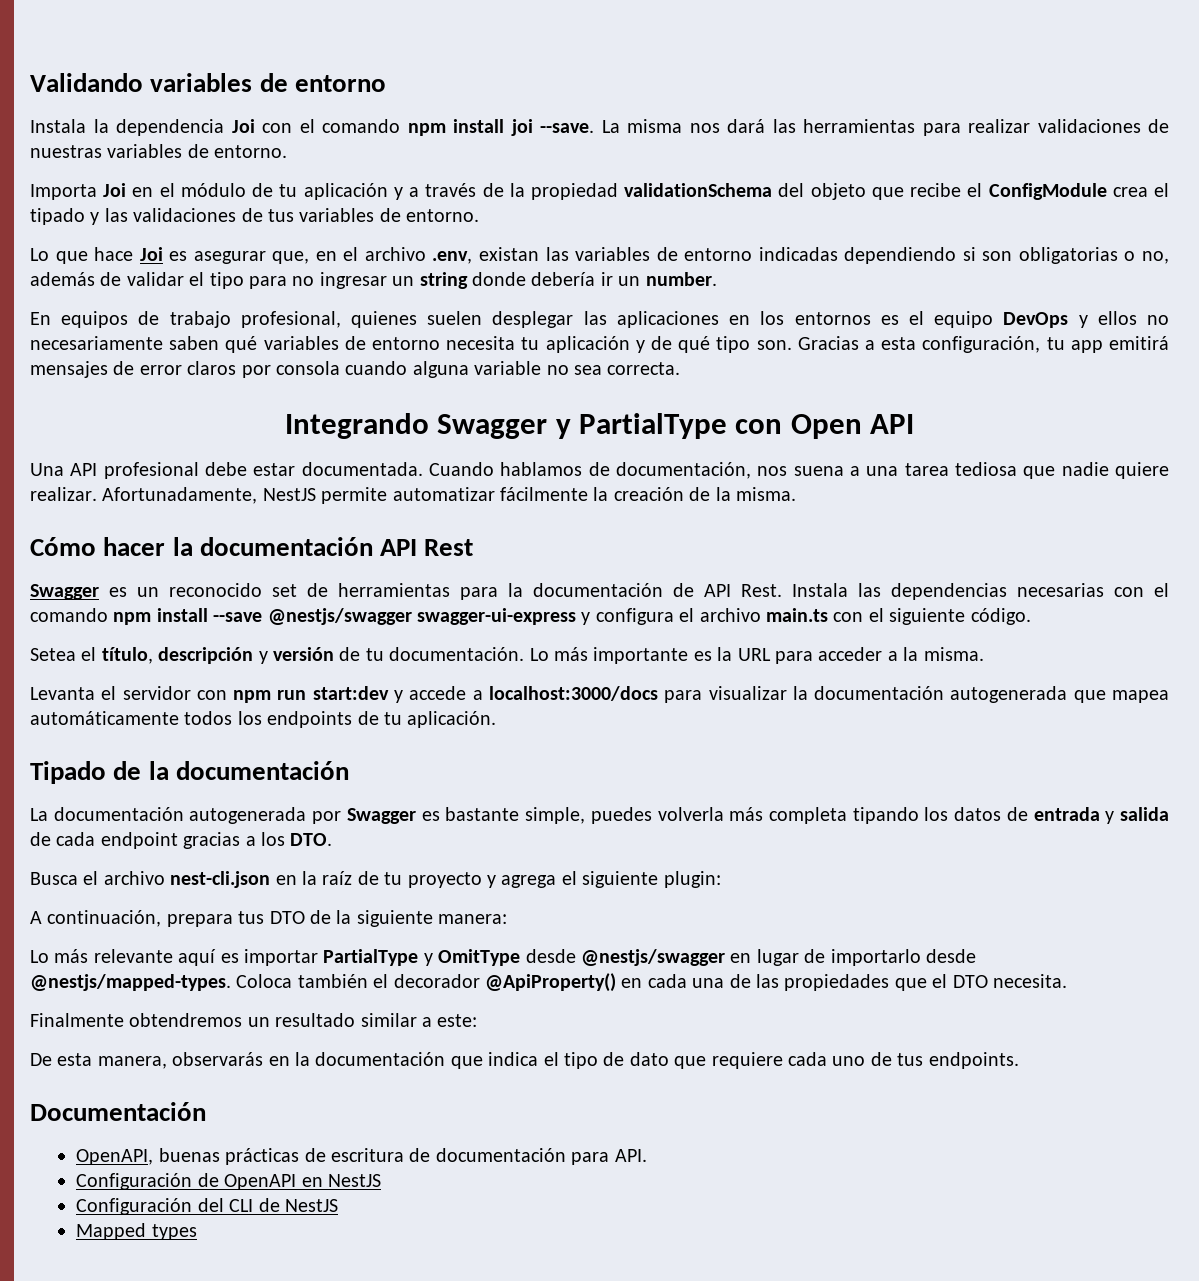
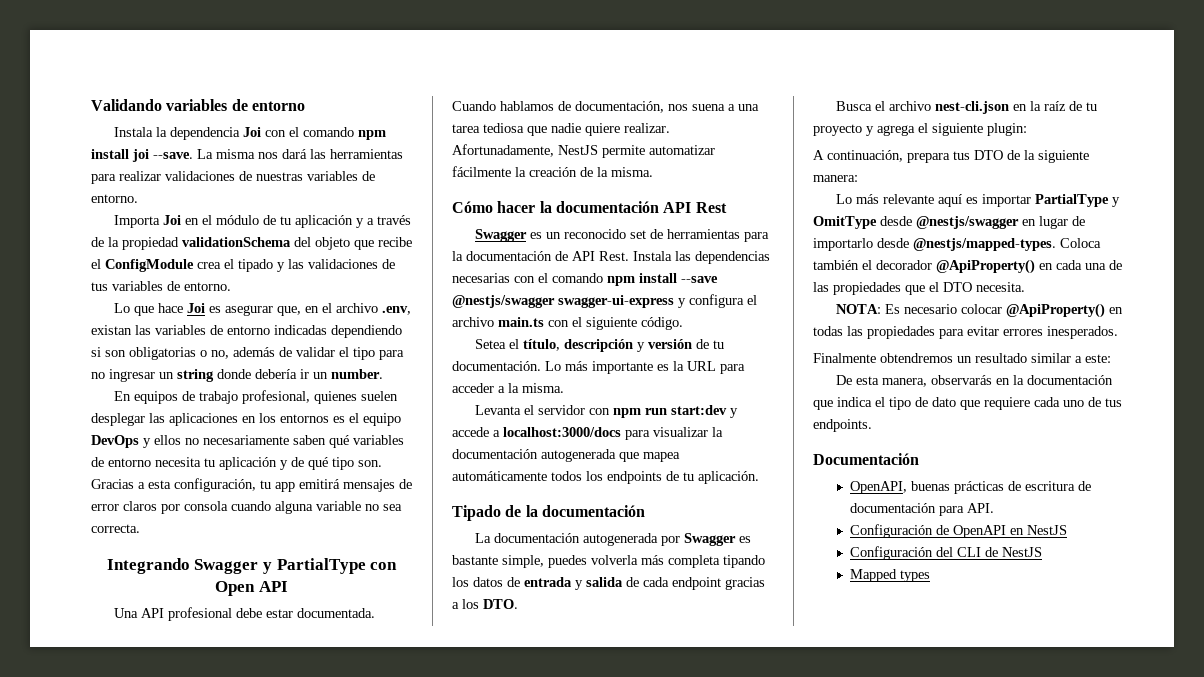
(1067, 981) none -> [835,303,1123,318] [813,326,1118,339] // NOTA: Es necesario colocar @ApiProperty() en todas las propiedades para evitar errores inesperados.

